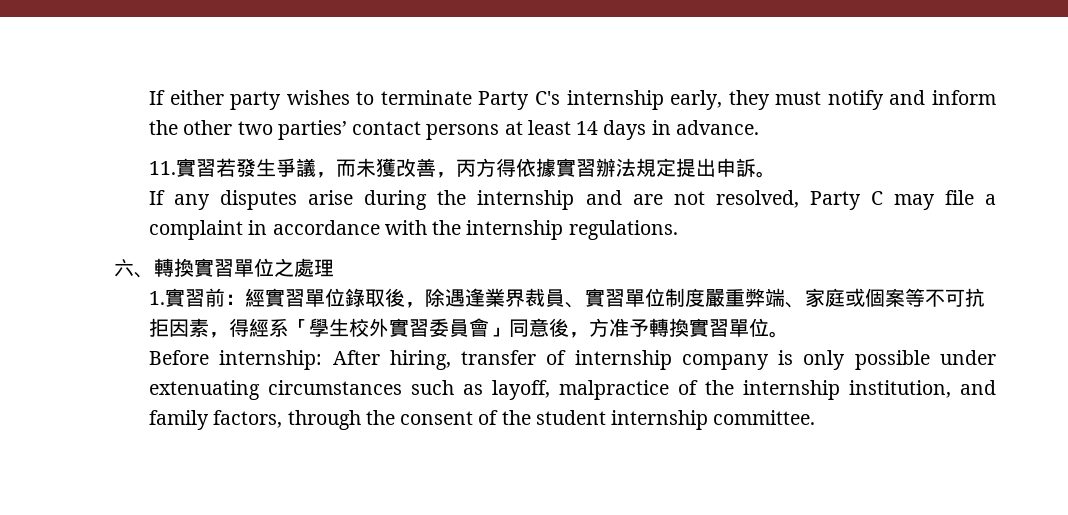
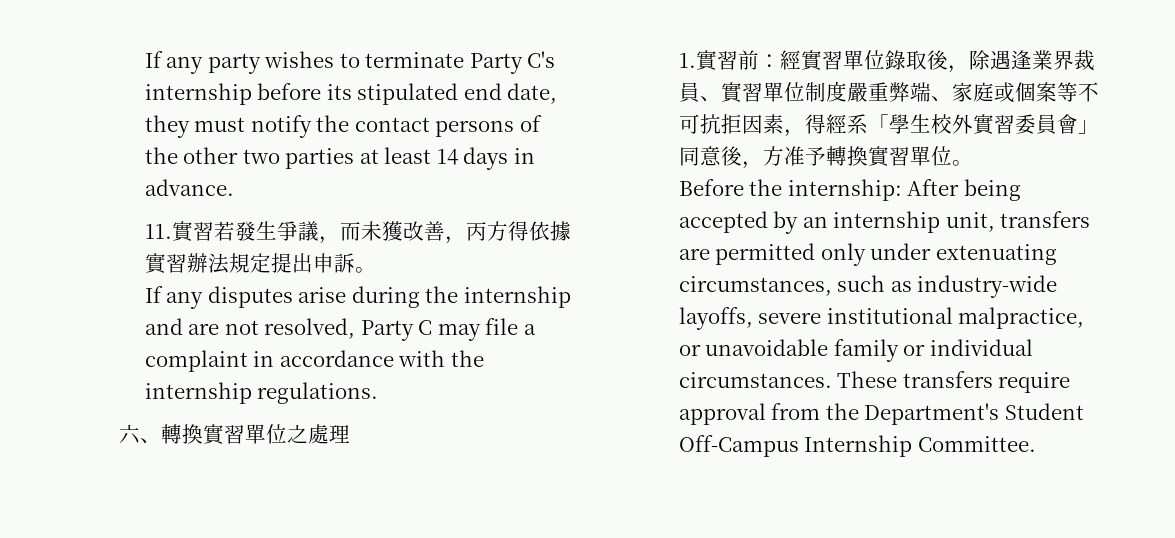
[149,90,224,105] If either -> [144,51,204,74] If any
[670,90,997,110] [149,120,500,140] early, they must notify and inform the other two parties’ contact persons -> [257,83,558,105] [144,115,542,138] [144,147,355,169] before its stipulated end date, they must notify the contact persons of the other two parties
(210, 357) none -> [749,179,783,196] the
[389,350,930,370] hiring, transfer of internship company is only possible -> [963,179,1021,201] [678,211,1091,234] [678,243,866,266] being accepted by an internship unit, transfers are permitted only
[268,380,403,395] circumstances -> [678,276,832,296] circumstances,
[492,380,996,400] [149,410,816,430] layoff, malpractice of the internship institution, and family factors, through the consent of the student internship committee. -> [917,275,1058,298] [678,307,1085,330] [678,339,1033,362] [678,371,1071,393] [678,403,1084,425] [678,435,1036,457] industry-wide layoffs, severe institutional malpractice, or unavoidable family or individual circumstances. These transfers require approval from the Department's Student Off-Campus Internship Committee.

